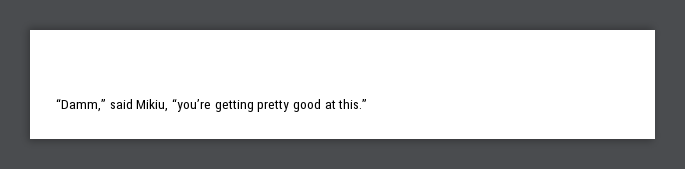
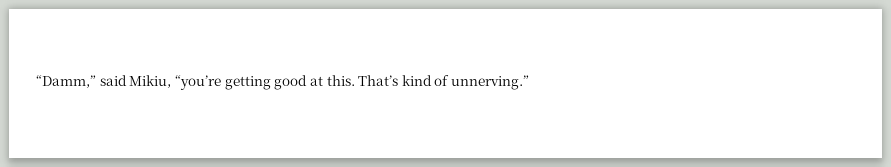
[257,100,290,112] pretty -> (271, 83) none
[338,99,368,109] this.” -> [326,75,530,90] this. That’s kind of unnerving.”

